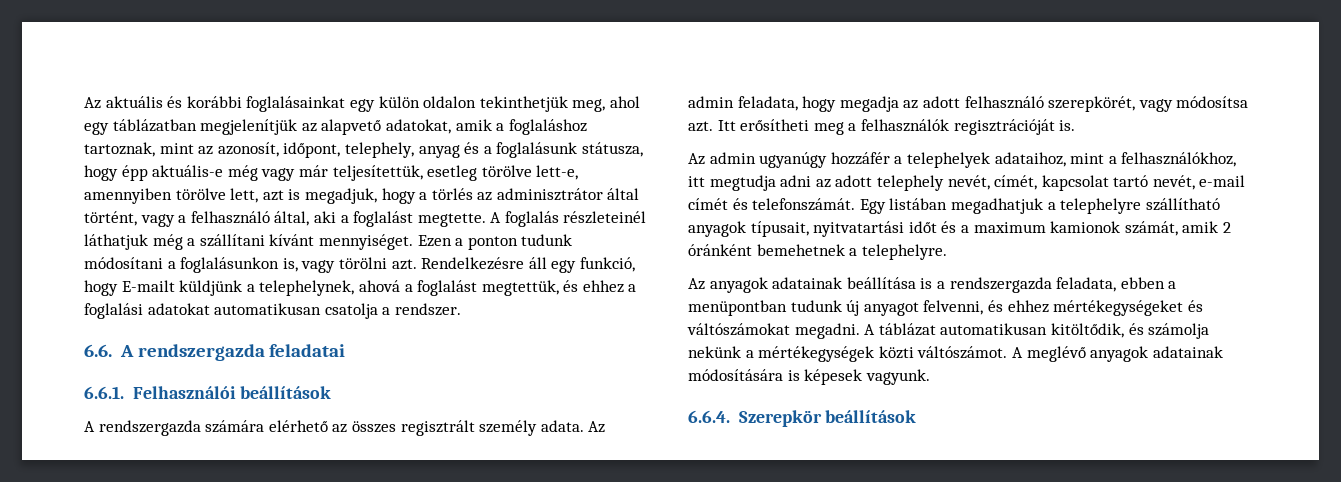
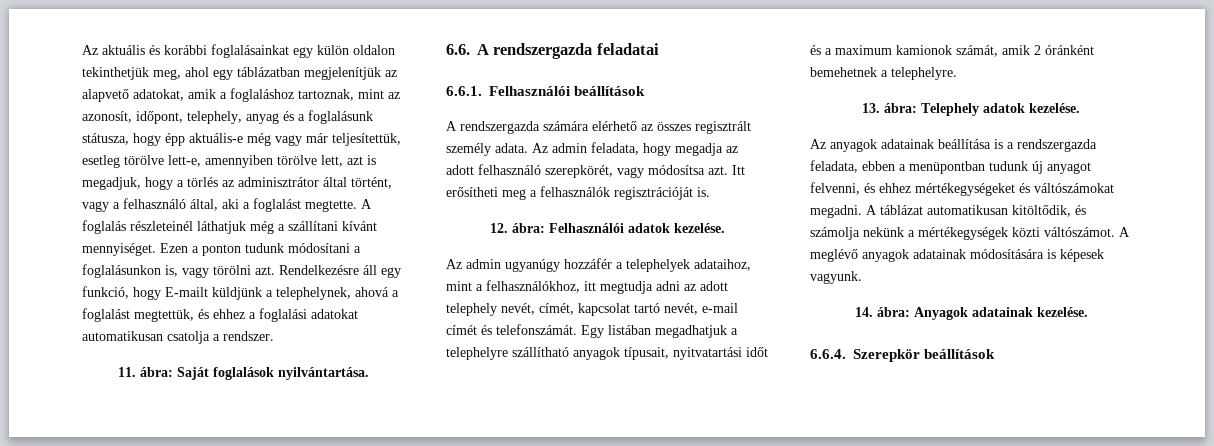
(461, 309) none -> [117,367,369,380] // 11. ábra: Saját foglalások nyilvántartása.
(1076, 125) none -> [489,223,725,233] // 12. ábra: Felhasználói adatok kezelése.
(947, 252) none -> [862,103,1080,116] // 13. ábra: Telephely adatok kezelése.
(930, 377) none -> [854,307,1088,320] // 14. ábra: Anyagok adatainak kezelése.

